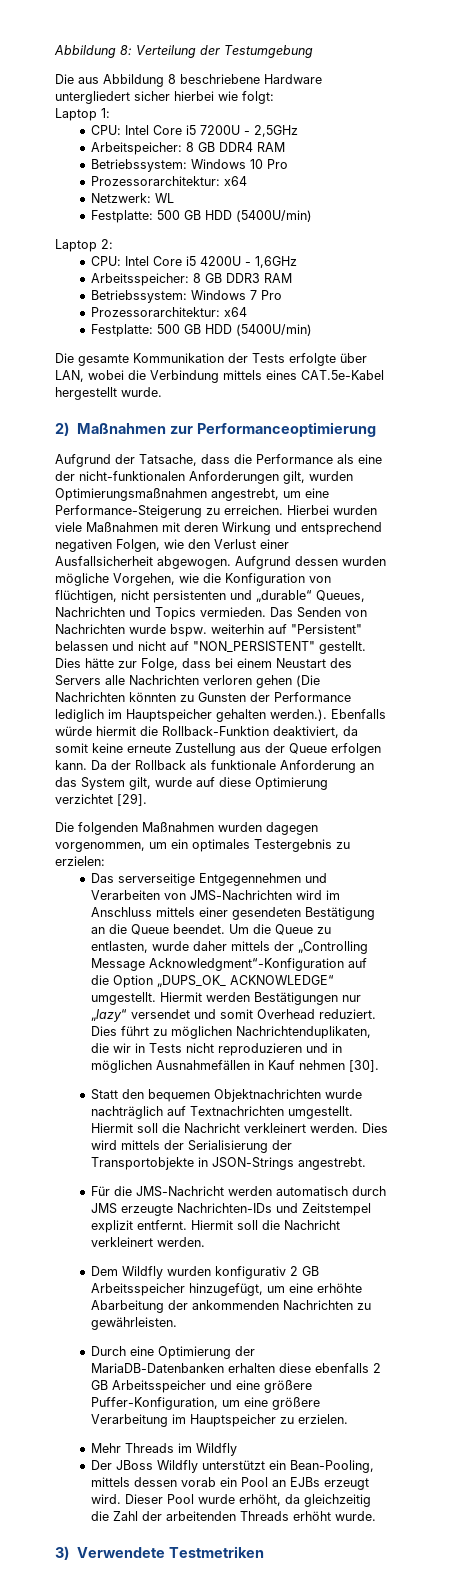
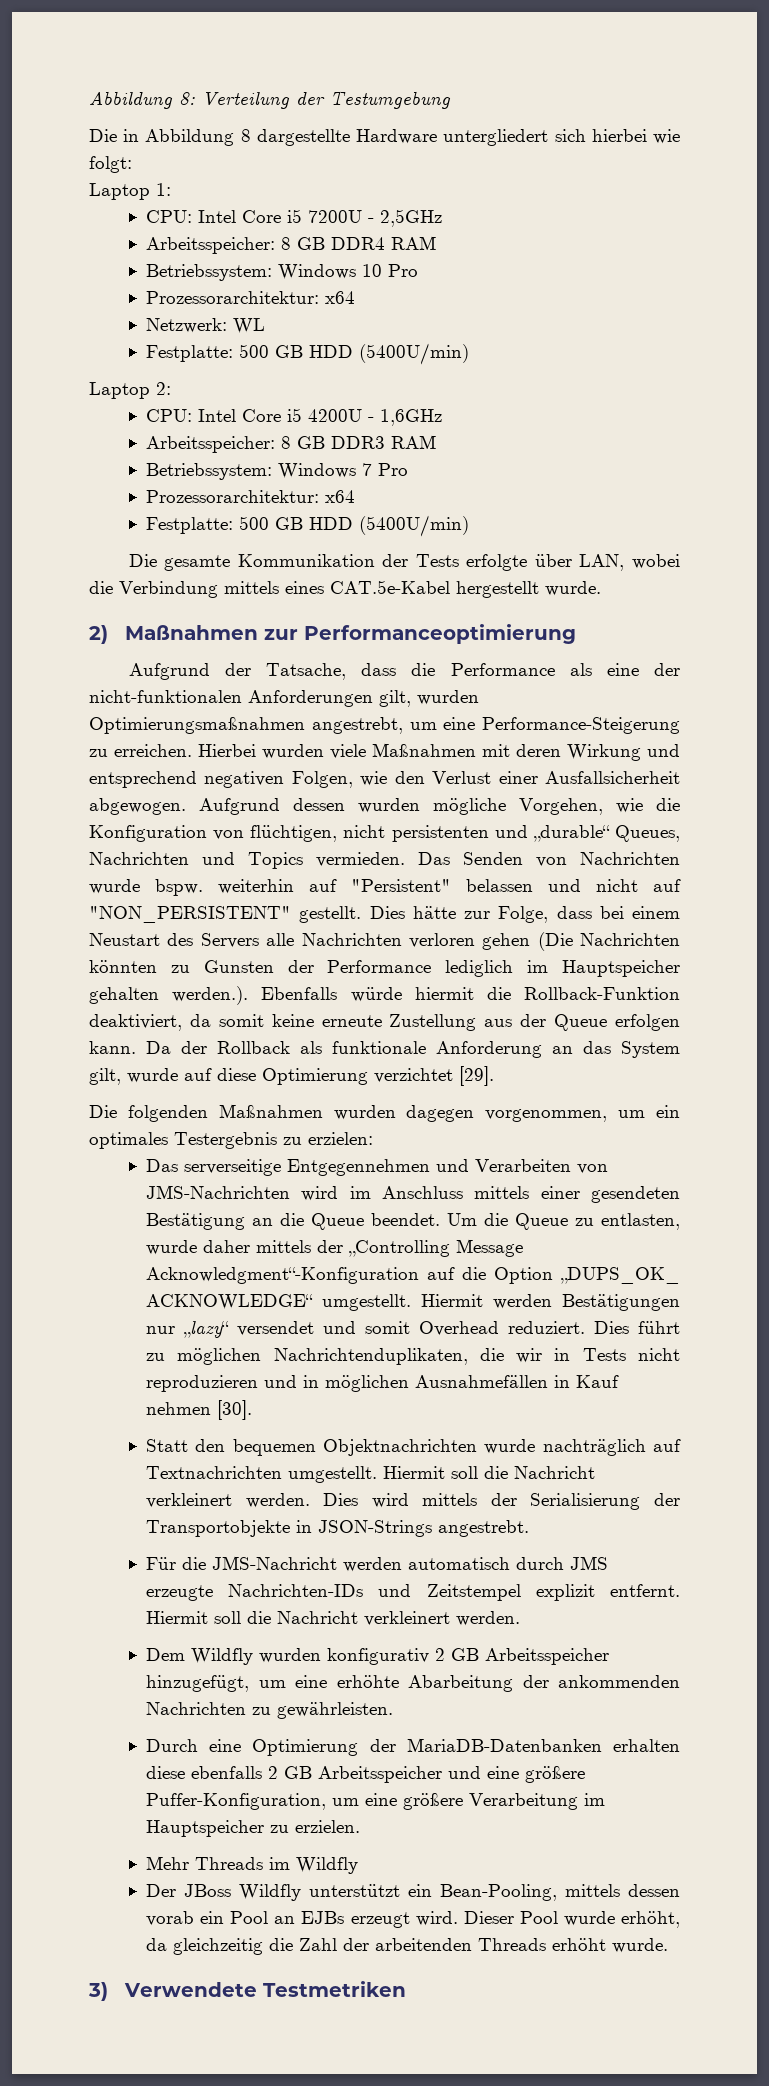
[78,77,99,84] aus -> [123,129,140,142] in
[180,74,260,84] beschriebene -> [256,129,350,146] dargestellte
[134,91,170,101] sicher -> [554,129,586,142] sich
[90,142,182,155] Arbeitspeicher: -> [146,237,276,254] Arbeitsspeicher:

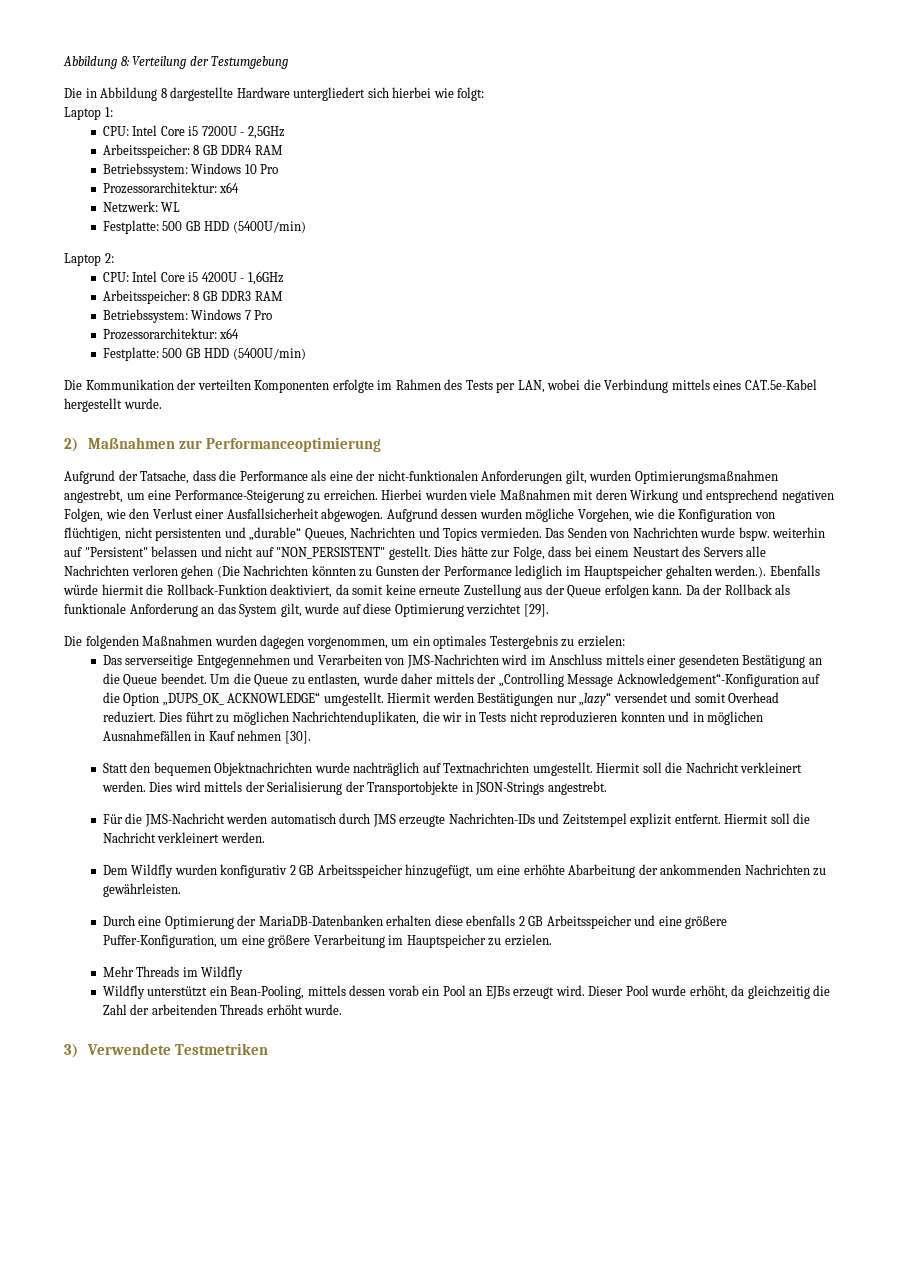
[164,555,231,571] gesamte -> (82, 385) none
[415,554,572,571] Tests erfolgte über -> [197,379,516,393] verteilten Komponenten erfolgte im Rahmen des Tests per
[146,1267,420,1284] Acknowledgment“-Konfiguration -> [616,673,799,687] Acknowledgement“-Konfiguration
(259, 1383) none -> [620,711,665,722] konnten
[146,1884,232,1897] Der JBoss -> (244, 973) none

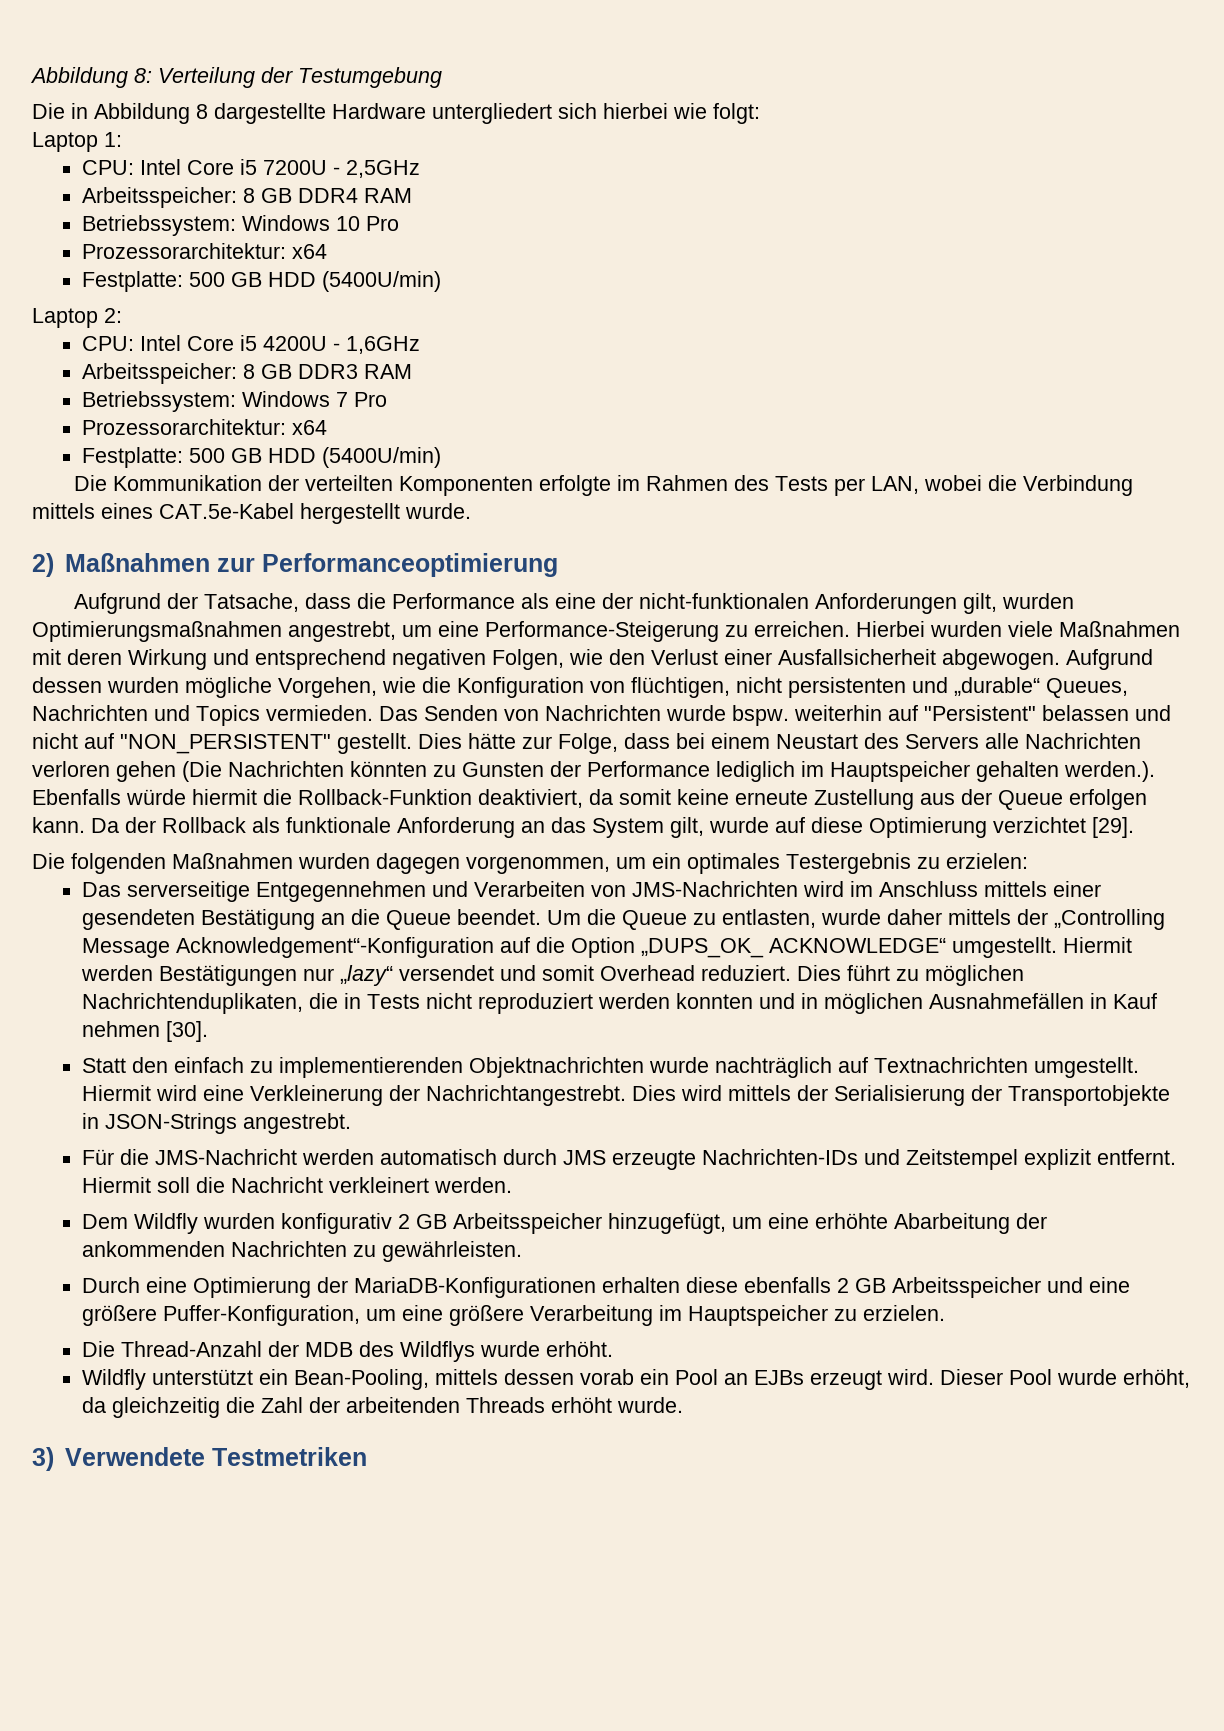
[102,201,181,213] // Netzwerk: WL -> (328, 251) none
[442,712,463,722] wir -> (339, 1001) none
[540,711,618,725] reproduzieren -> [478,993,671,1014] reproduziert werden
[153,762,211,776] bequemen -> [174,1057,464,1078] einfach zu implementierenden
[642,762,803,773] [101,781,146,792] soll die Nachricht verkleinert werden. -> [156,1085,627,1106] wird eine Verkleinerung der Nachrichtangestrebt.
[258,915,383,926] MariaDB-Datenbanken -> [354,1277,597,1298] MariaDB-Konfigurationen
[102,966,244,980] Mehr Threads im Wildfly -> [82,1341,614,1362] Die Thread-Anzahl der MDB des Wildflys wurde erhöht.

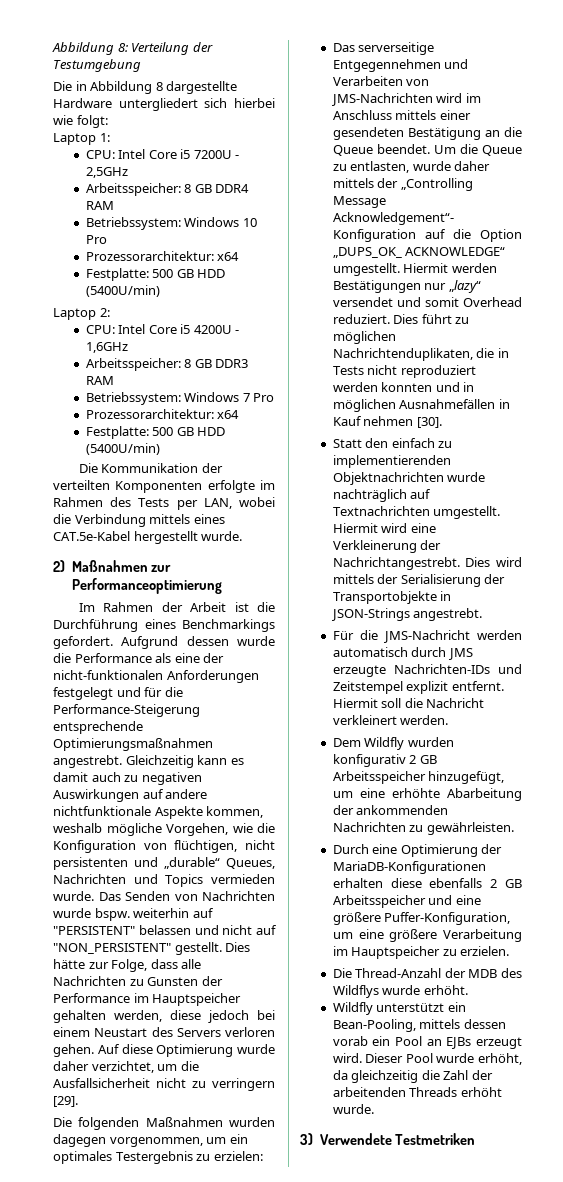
[74,593,352,614] Aufgrund der Tatsache, dass -> [78,602,275,612] [53,619,275,632] [53,636,275,649] Im Rahmen der Arbeit ist die Durchführung eines Benchmarkings gefordert. Aufgrund dessen wurde
[963,593,1075,614] [32,621,1180,642] [32,649,1153,670] [32,677,179,693] gilt, wurden Optimierungsmaßnahmen angestrebt, um eine Performance-Steigerung zu erreichen. Hierbei wurden viele Maßnahmen mit deren Wirkung und entsprechend negativen Folgen, wie den Verlust einer Ausfallsicherheit abgewogen. Aufgrund dessen wurden -> [53,687,183,700] [53,704,200,717] [53,721,143,734] [53,738,213,751] [53,755,244,768] [53,772,202,785] [53,789,208,802] [53,806,264,819] [53,823,102,833] festgelegt und für die Performance-Steigerung entsprechende Optimierungsmaßnahmen angestrebt. Gleichzeitig kann es damit auch zu negativen Auswirkungen auf andere nichtfunktionale Aspekte kommen, weshalb
[266,705,373,721] vermieden. -> [211,874,275,884] [53,891,94,901] vermieden wurde.
[924,705,1036,721] "Persistent" -> [53,926,135,935] "PERSISTENT"
(670, 741) none -> [181,959,202,969] [53,976,223,986] [53,993,242,1006] [53,1010,249,1023] alle Nachrichten zu Gunsten der Performance im Hauptspeicher gehalten werden, diese jedoch
[985,733,1141,749] [32,761,1155,782] [32,789,1147,810] [32,817,1086,838] alle Nachrichten verloren gehen (Die Nachrichten könnten zu Gunsten der Performance lediglich im Hauptspeicher gehalten werden.). Ebenfalls würde hiermit die Rollback-Funktion deaktiviert, da somit keine erneute Zustellung aus der Queue erfolgen kann. Da der Rollback als funktionale Anforderung an das System gilt, wurde auf diese Optimierung verzichtet -> [225,1027,275,1037] [53,1044,275,1057] [53,1061,199,1073] [53,1078,275,1091] verloren gehen. Auf diese Optimierung wurde daher verzichtet, um die Ausfallsicherheit nicht zu verringern

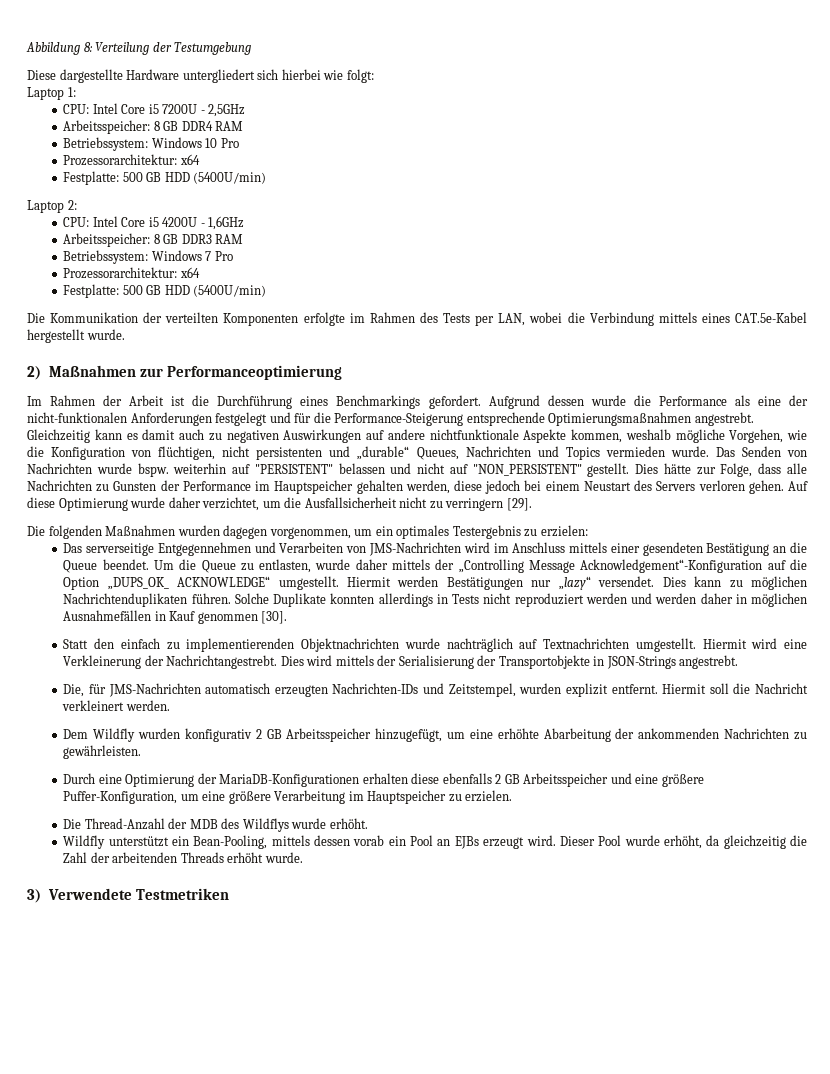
[53,81,163,94] Die in Abbildung 8 -> [27,70,56,80] Diese
[332,297,522,307] [332,314,470,324] [332,331,396,344] [332,348,495,361] versendet und somit Overhead reduziert. Dies führt zu möglichen Nachrichtenduplikaten, die -> [598,576,807,590] [63,593,433,607] versendet. Dies kann zu möglichen Nachrichtenduplikaten führen. Solche Duplikate konnten allerdings
[381,382,460,392] konnten und -> [631,593,733,604] und werden daher
[363,416,414,426] nehmen -> [197,612,258,624] genommen
[332,630,522,643] [332,647,473,660] [332,664,522,677] [332,681,403,694] Für die JMS-Nachricht werden automatisch durch JMS erzeugte Nachrichten-IDs und Zeitstempel -> [63,683,562,697] Die, für JMS-Nachrichten automatisch erzeugten Nachrichten-IDs und Zeitstempel, wurden

